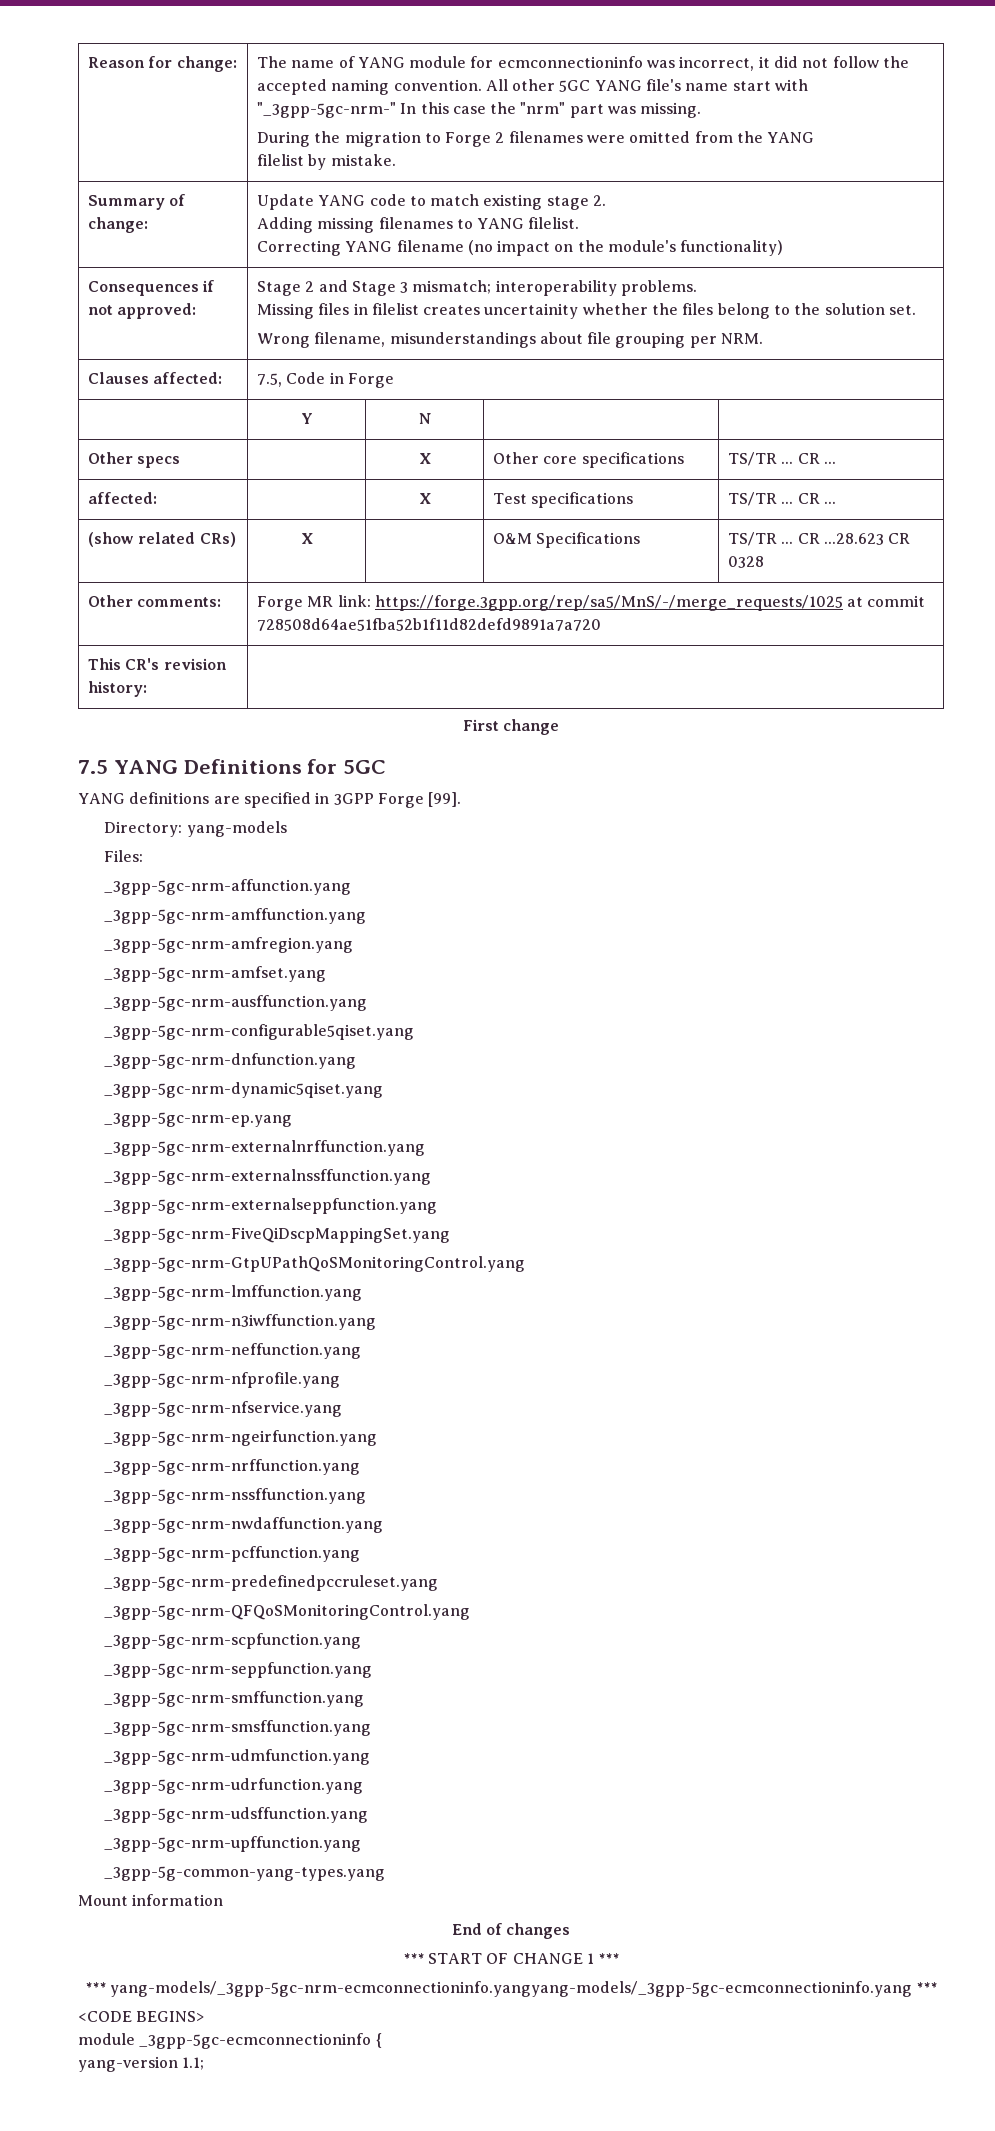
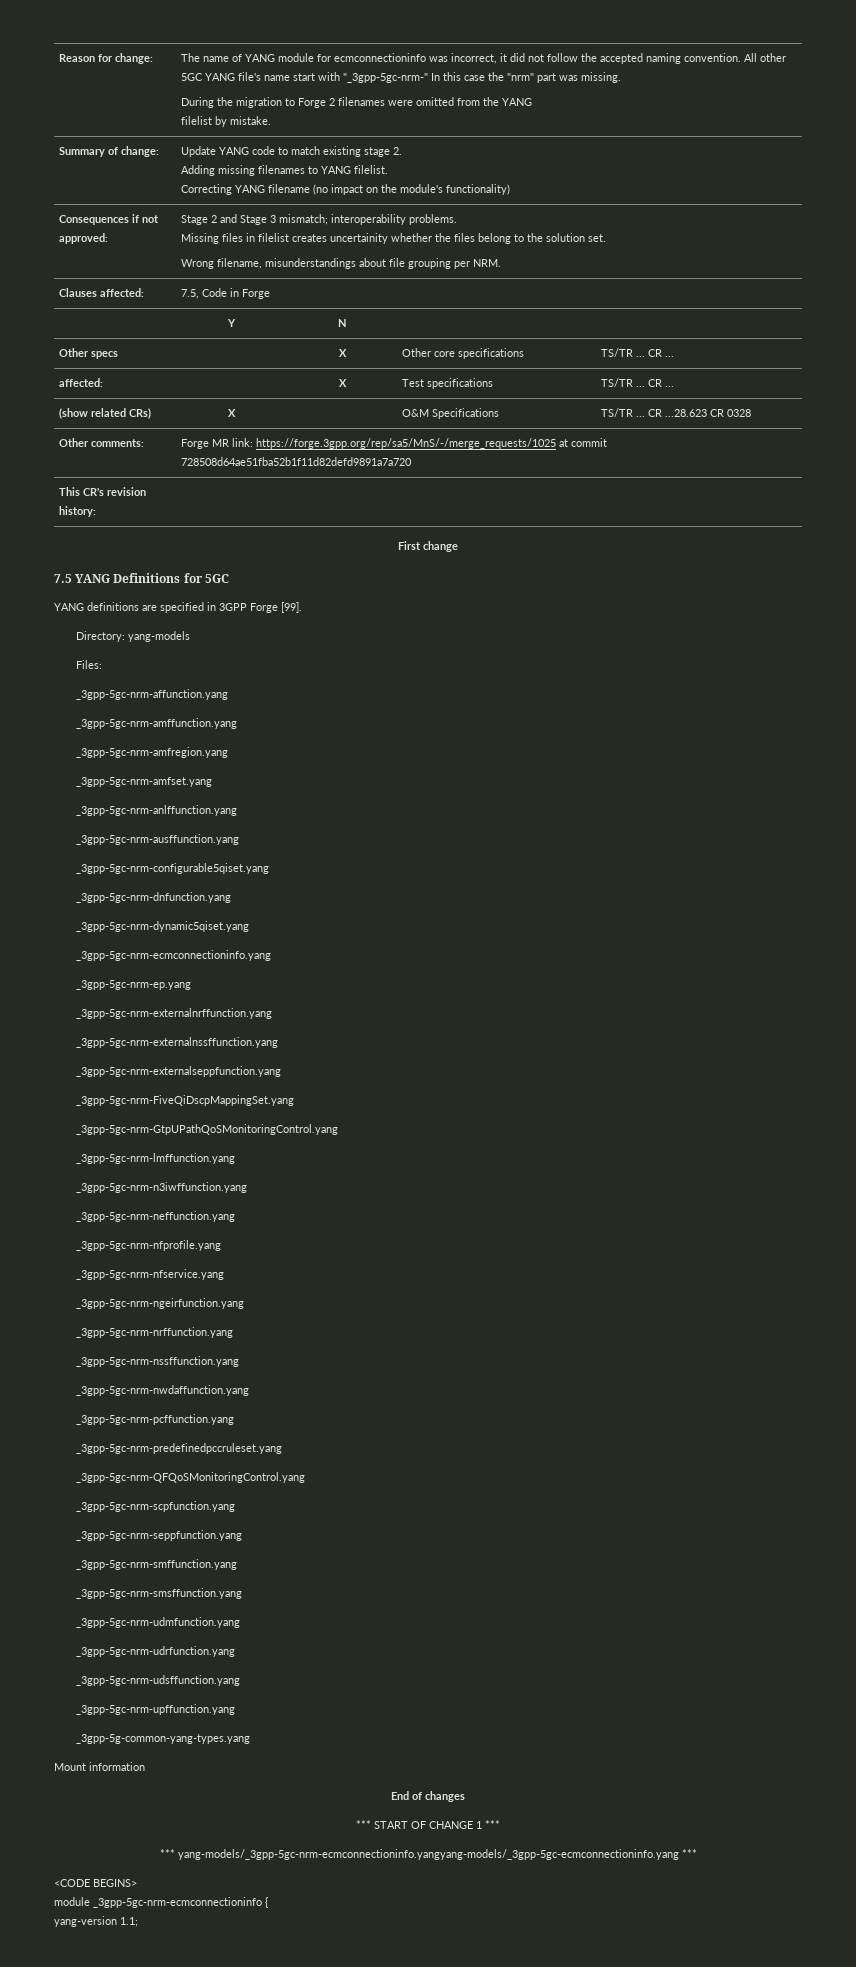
(327, 974) none -> [75,805,237,816] // _3gpp-5gc-nrm-anlffunction.yang
(384, 1090) none -> [75,950,271,961] // _3gpp-5gc-nrm-ecmconnectioninfo.yang
[139,2033,372,2049] _3gpp-5gc-ecmconnectioninfo -> [93,1897,262,1908] _3gpp-5gc-nrm-ecmconnectioninfo

